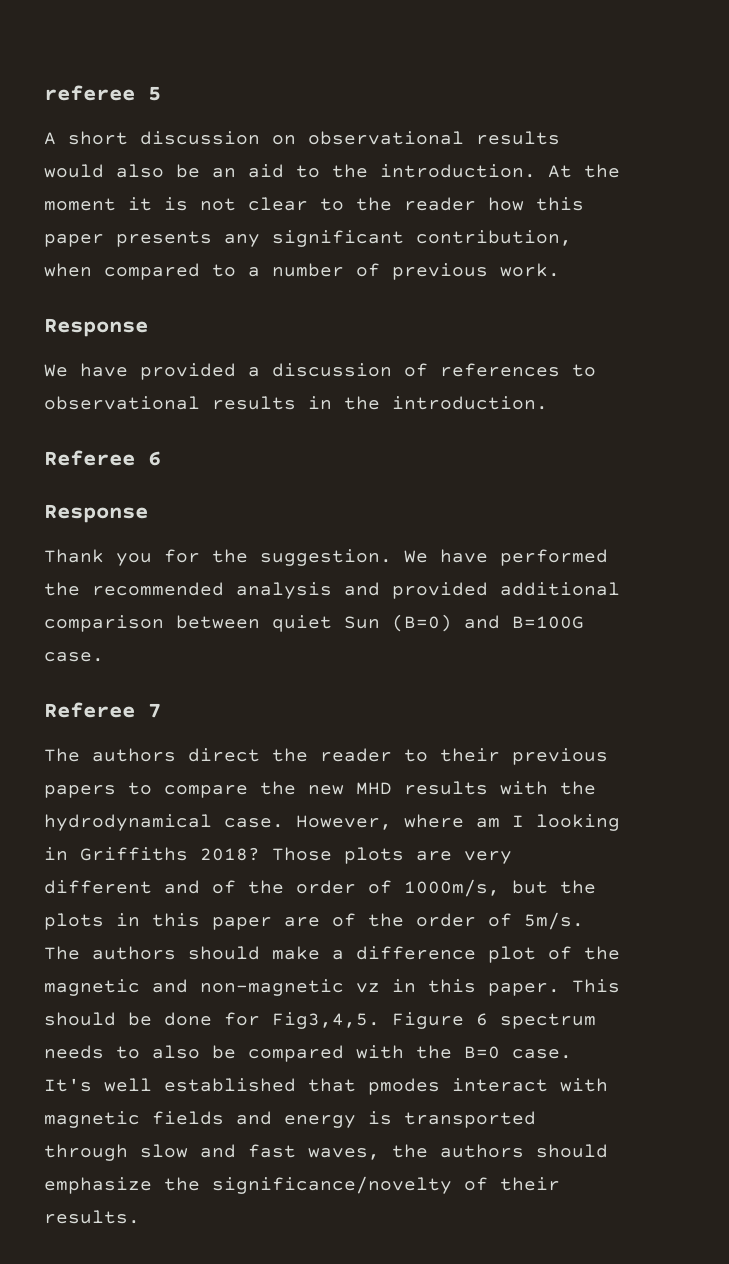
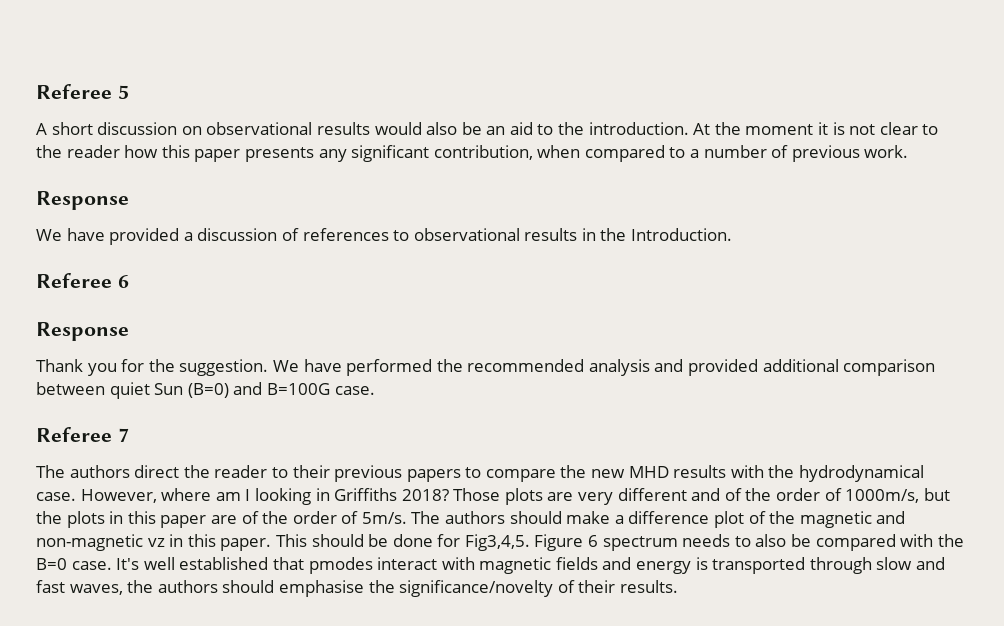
[44,85,135,101] referee -> [36,84,112,99] Referee
[392,396,548,410] introduction. -> [631,228,733,241] Introduction.
[44,1177,152,1194] emphasize -> [278,580,364,597] emphasise

